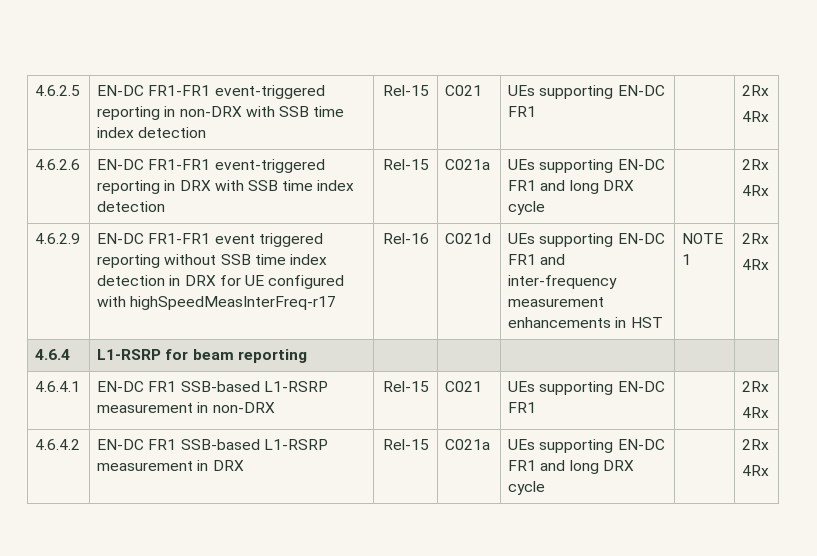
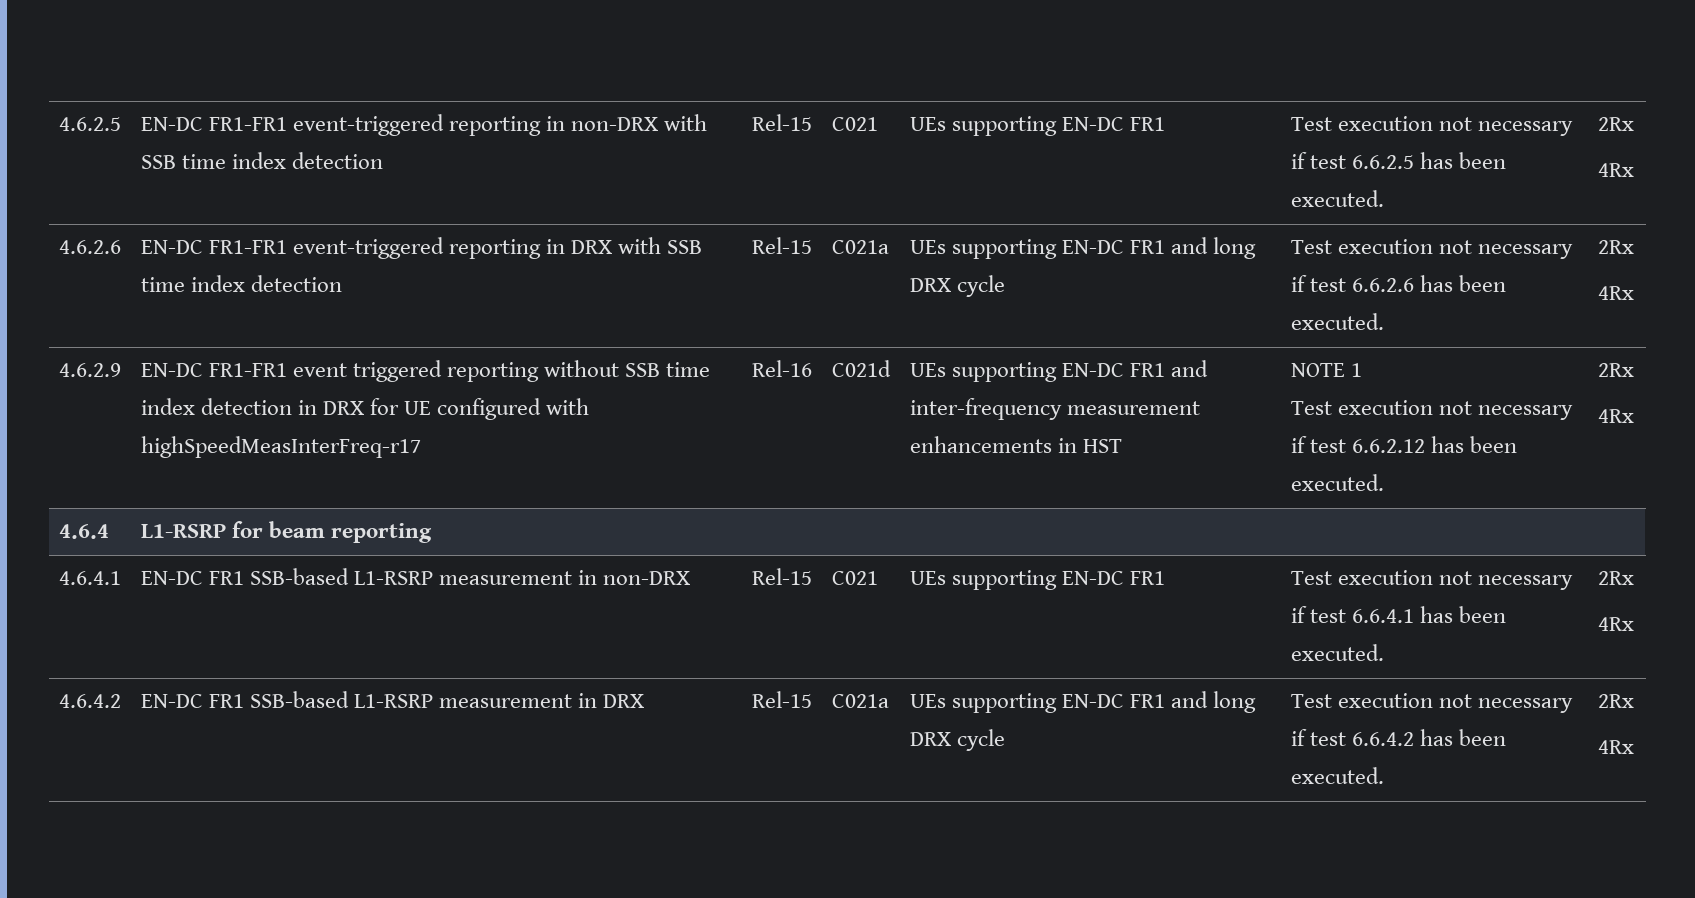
(537, 111) none -> [1290,116,1573,136] [1290,152,1506,169] [1290,190,1384,207] Test execution not necessary if test 6.6.2.5 has been executed.
(546, 208) none -> [1290,239,1573,259] [1290,275,1506,292] [1290,313,1384,330] Test execution not necessary if test 6.6.2.6 has been executed.
(692, 259) none -> [1290,400,1573,420] [1290,436,1517,453] [1290,474,1384,491] // Test execution not necessary if test 6.6.2.12 has been executed.
(537, 407) none -> [1290,570,1573,590] [1290,606,1506,623] [1290,644,1384,661] Test execution not necessary if test 6.6.4.1 has been executed.
(546, 488) none -> [1290,693,1573,713] [1290,729,1506,746] [1290,767,1384,784] Test execution not necessary if test 6.6.4.2 has been executed.

